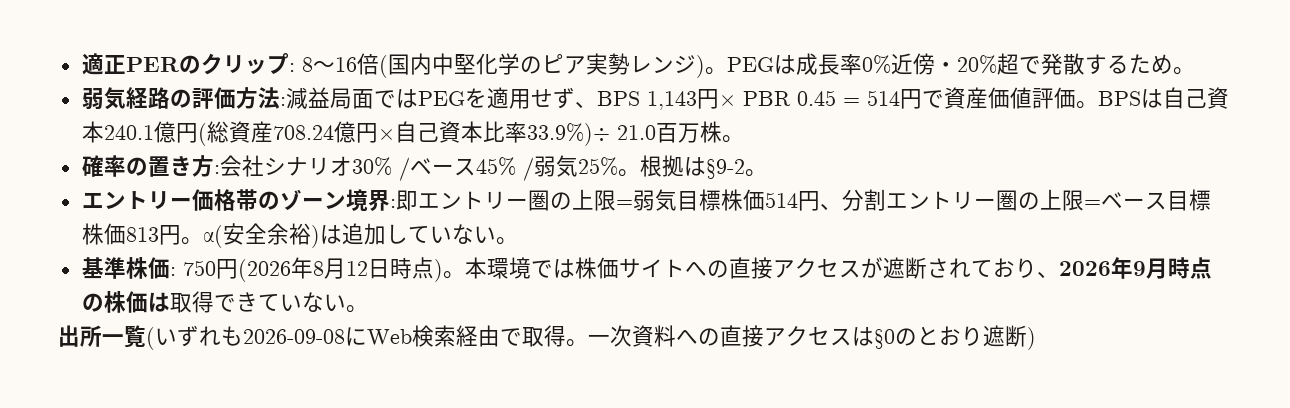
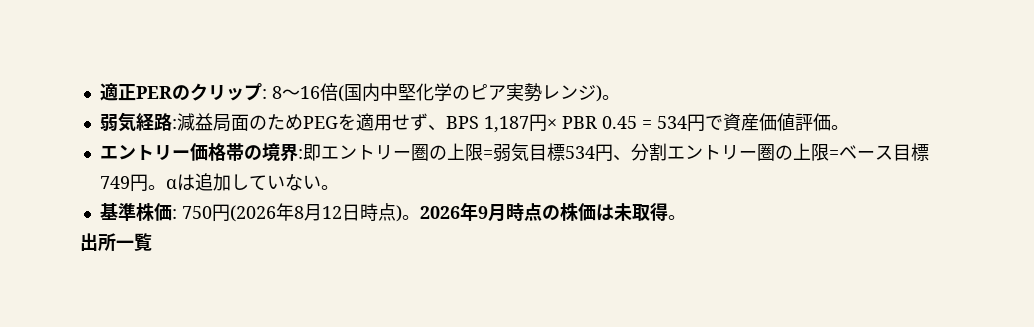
[726,53,1195,75] PEGは成長率0%近傍・20%超で発散するため。 -> (620, 97) none
[169,87,280,109] の評価方法 -> (172, 122) none
[373,89,418,108] では -> [248,114,303,130] のため
[646,91,697,110] 1,143 -> [483,116,529,133] 1,187
[866,90,900,106] 514 -> [656,116,687,129] 534
[1097,87,1229,109] [81,121,744,146] [81,155,767,181] BPSは自己資本240.1億円(総資産708.24億円×自己資本比率33.9%)÷ 21.0百万株。 // 確率の置き方:会社シナリオ30% /ベース45% /弱気25%。根拠は§9-2。 -> (849, 127) none
[279,189,346,210] ゾーン -> (262, 153) none
[720,189,798,211] 株価514 -> [564,146,595,159] 534
[81,223,320,248] 株価813円。α(安全余裕) -> [99,174,177,192] 749円。α
[464,257,1059,279] 本環境では株価サイトへの直接アクセスが遮断されており、 -> (420, 217) none
[169,291,346,313] 取得できていない -> [613,203,668,221] 未取得
[146,325,1036,350] (いずれも2026-09-08にWeb検索経由で取得。一次資料への直接アクセスは§0のとおり遮断) -> (152, 242) none

